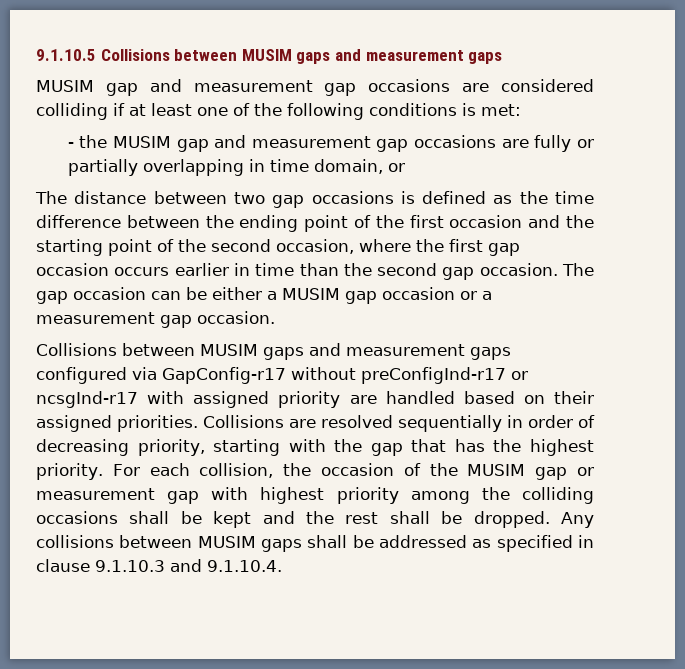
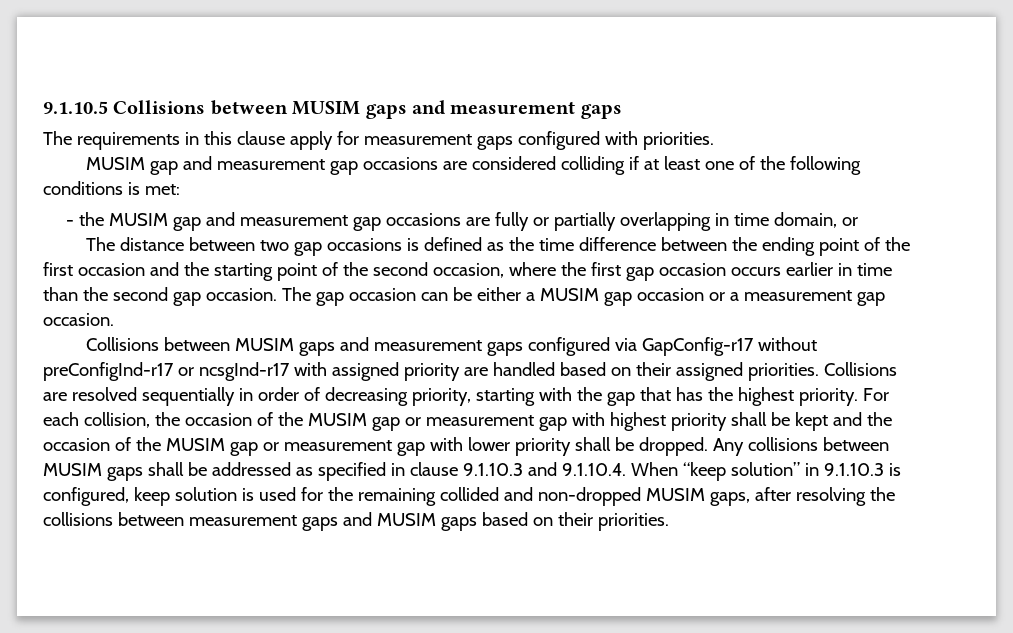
(503, 58) none -> [43,131,714,150] // The requirements in this clause apply for measurement gaps configured with priorities.
[410,487,595,504] [36,511,118,524] among the colliding occasions -> (727, 422) none
[345,512,379,524] rest -> [43,437,571,456] occasion of the MUSIM gap or measurement gap with lower priority
(282, 566) none -> [630,462,901,481] [43,487,895,506] [43,512,669,531] When “keep solution” in 9.1.10.3 is configured, keep solution is used for the remaining collided and non-dropped MUSIM gaps, after resolving the collisions between measurement gaps and MUSIM gaps based on their priorities.

